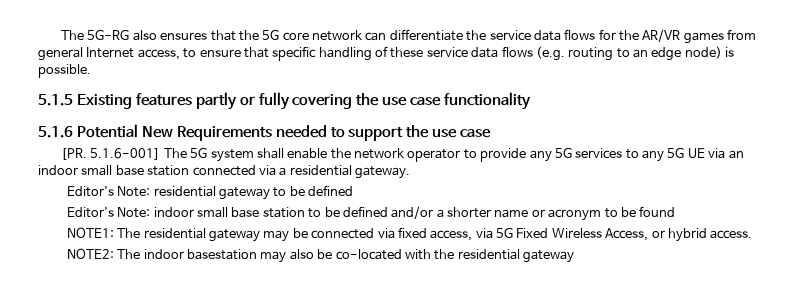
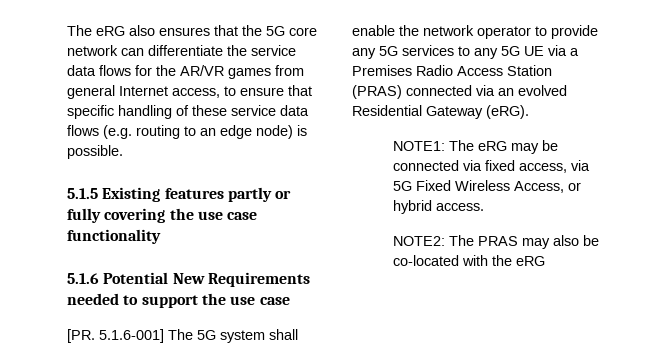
[61,29,130,40] The 5G-RG -> [67,25,125,36] The eRG
[728,150,744,159] [38,165,410,179] [66,185,354,200] [66,206,676,221] an indoor small base station connected via a residential gateway. // Editor's Note: residential gateway to be defined // Editor's Note: indoor small base station to be defined and/or a shorter name or acronym to be found -> [570,48,579,56] [352,65,552,76] [352,85,567,99] [352,105,529,119] a Premises Radio Access Station (PRAS) connected via an evolved Residential Gateway (eRG).
[143,228,261,242] residential gateway -> [478,141,508,151] eRG
[143,249,258,260] indoor basestation -> [478,236,519,246] PRAS
[457,249,575,263] residential gateway -> [516,256,546,266] eRG

